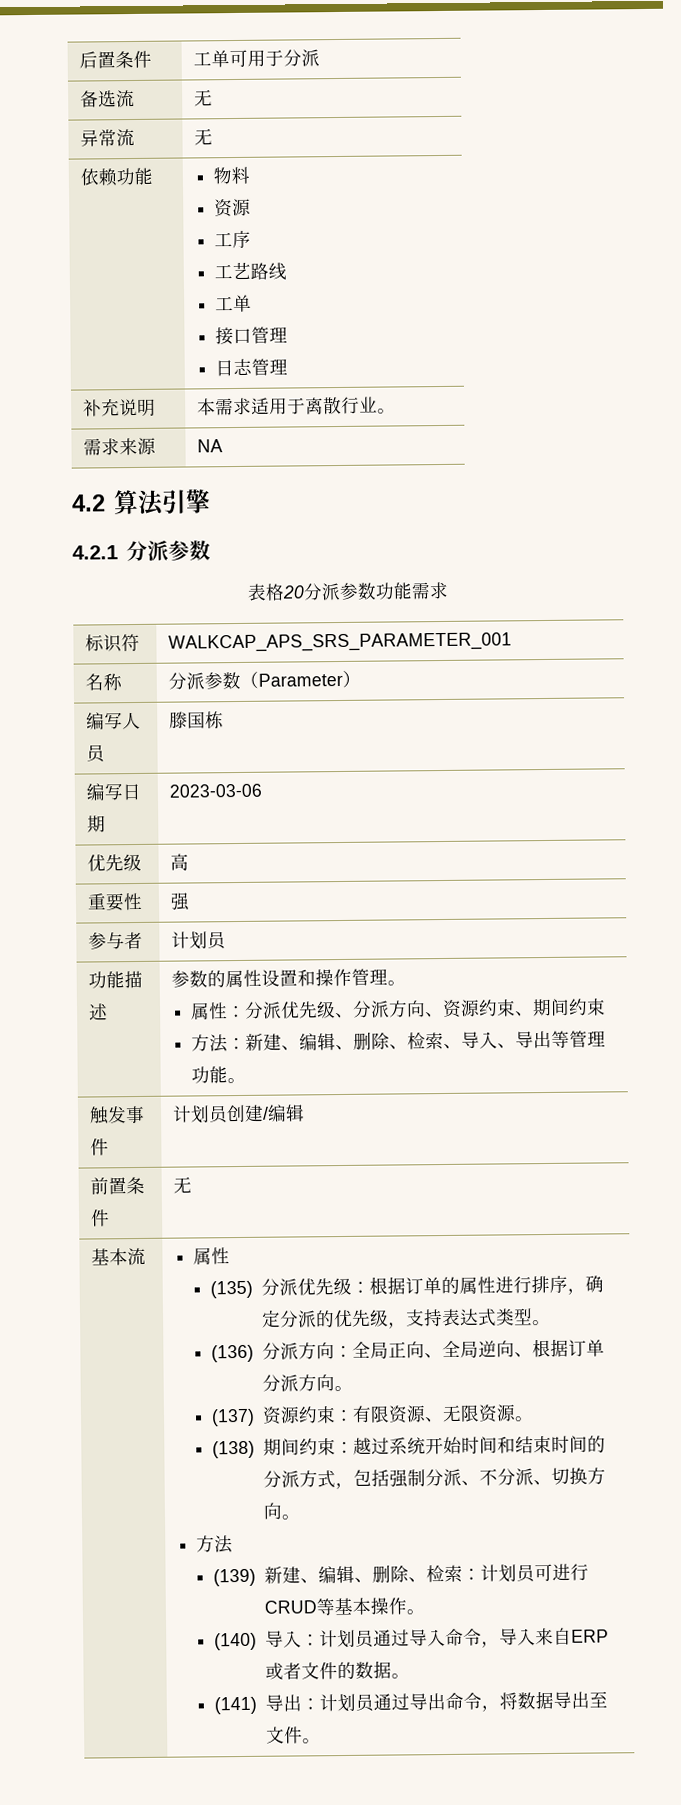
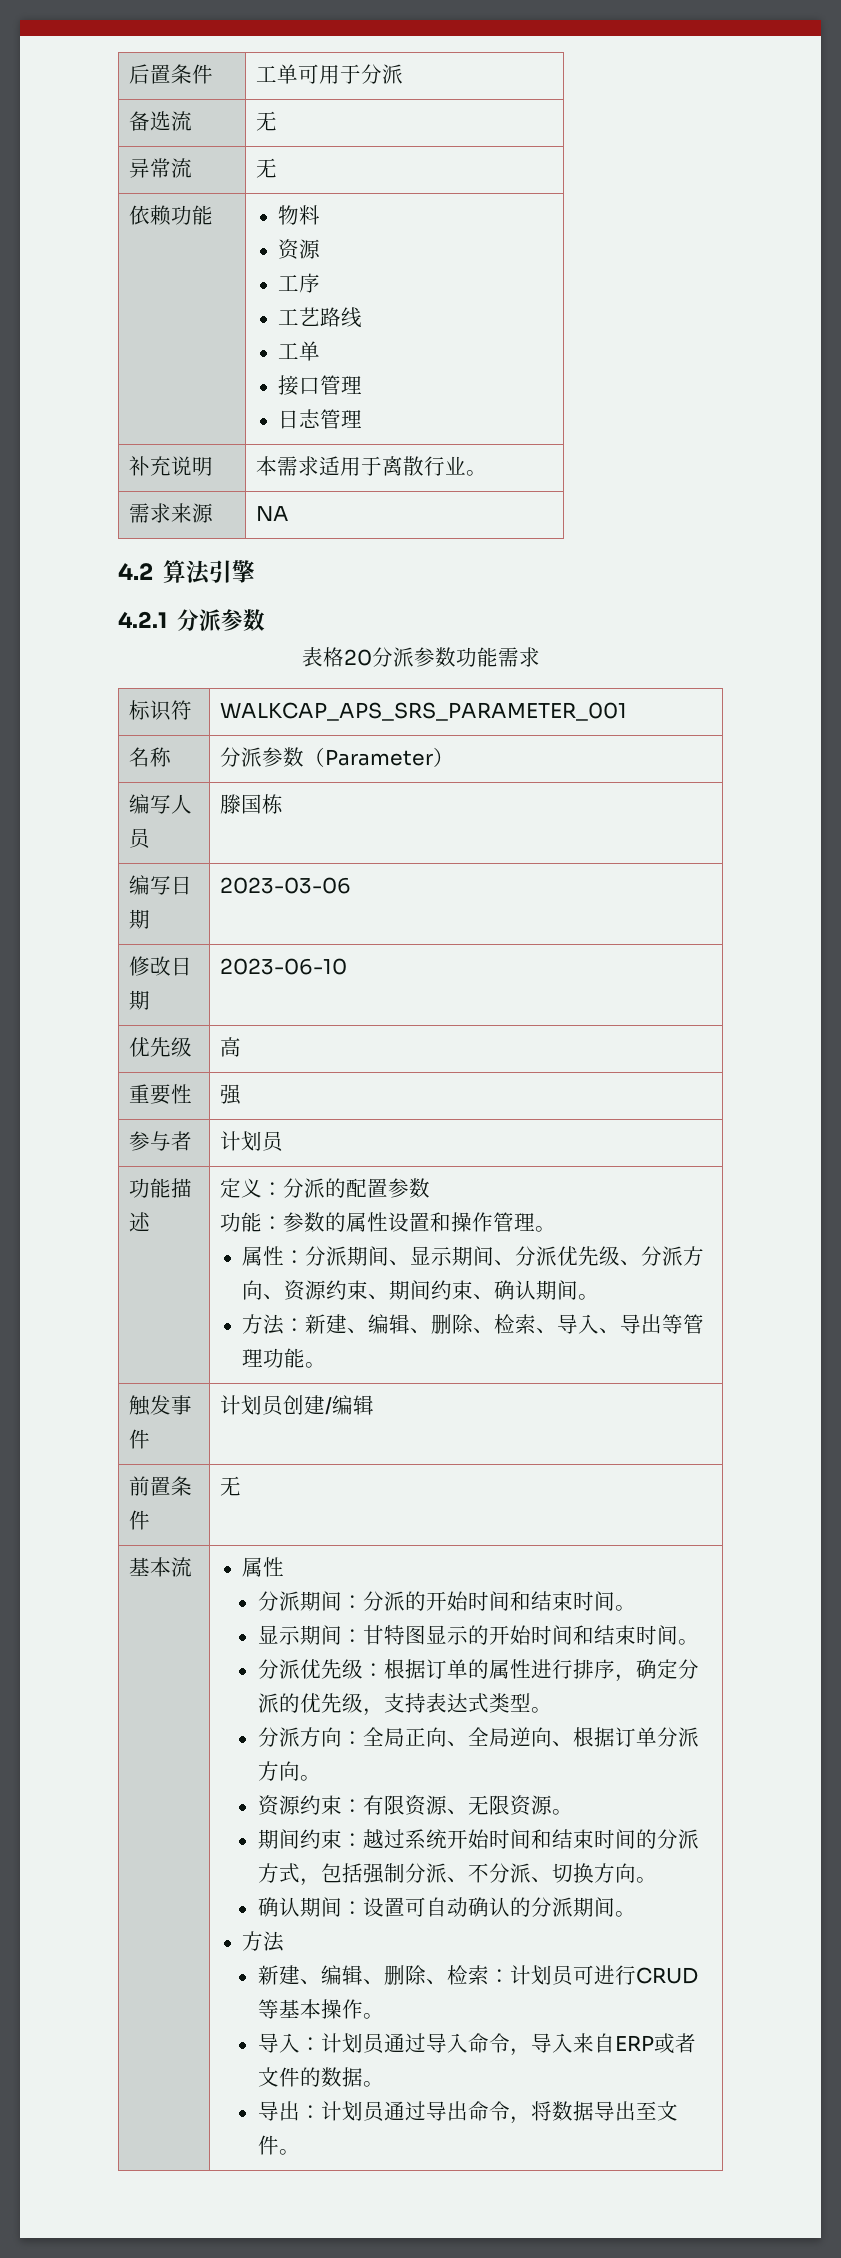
(262, 790) none -> [128,956,192,976] [128,990,150,1010] [219,958,347,975] // 修改日期 | 2023-06-10
(108, 1012) none -> [219,1178,430,1198] [219,1212,283,1232] 定义：分派的配置参数 // 功能：
(282, 1010) none -> [347,1246,558,1266] 期间、显示期间、分派
(606, 1007) none -> [473,1280,600,1300] 、确认期间。
[209,1280,253,1299] (135) -> [257,1591,636,1611] [257,1625,699,1645] 分派期间：分派的开始时间和结束时间。 // 显示期间：甘特图显示的开始时间和结束时间。 //
[210,1344,254,1363] (136) -> (552, 1710) none
[210,1408,255,1427] (137) -> (321, 1778) none
[211,1440,255,1459] (138) -> (573, 1812) none
(301, 1517) none -> [257,1897,636,1917] // 确认期间：设置可自动确认的分派期间。
[212,1568,256,1587] (139) -> (285, 1941) none
[213,1632,257,1651] (140) -> (384, 2016) none
[213,1696,257,1715] (141) -> (384, 2084) none

